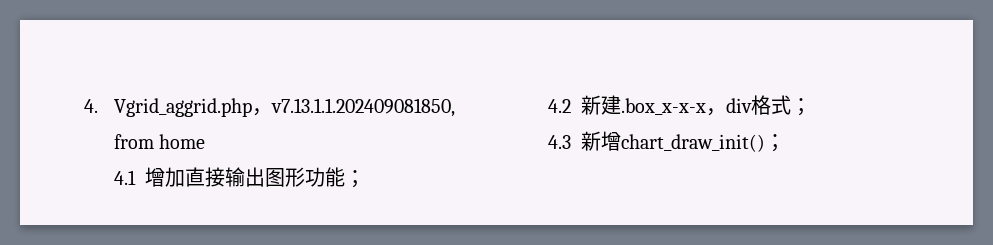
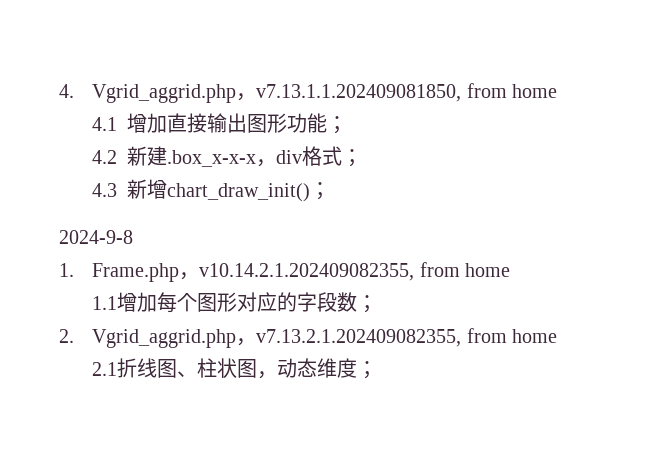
(785, 143) none -> [59,230,133,244] [59,262,511,282] [92,292,378,313] [59,328,558,348] [92,358,378,379] // 2024-9-8 // 1. Frame.php，v10.14.2.1.202409082355, from home // 1.1增加每个图形对应的字段数； // 2. Vgrid_aggrid.php，v7.13.2.1.202409082355, from home // 2.1折线图、柱状图，动态维度；

